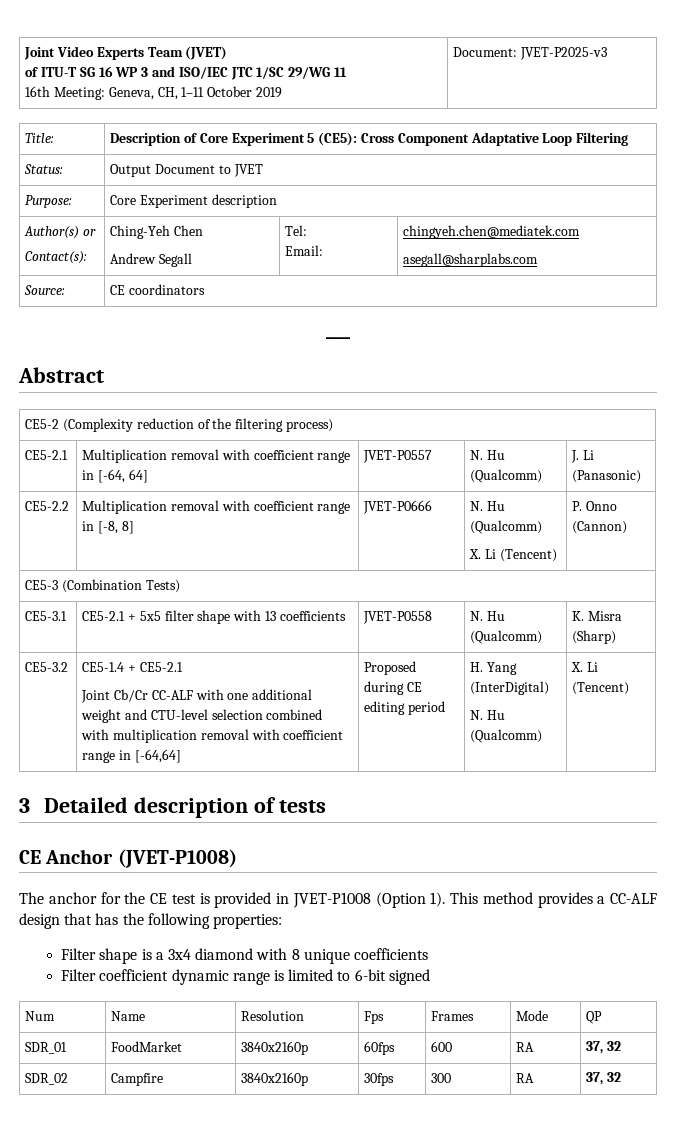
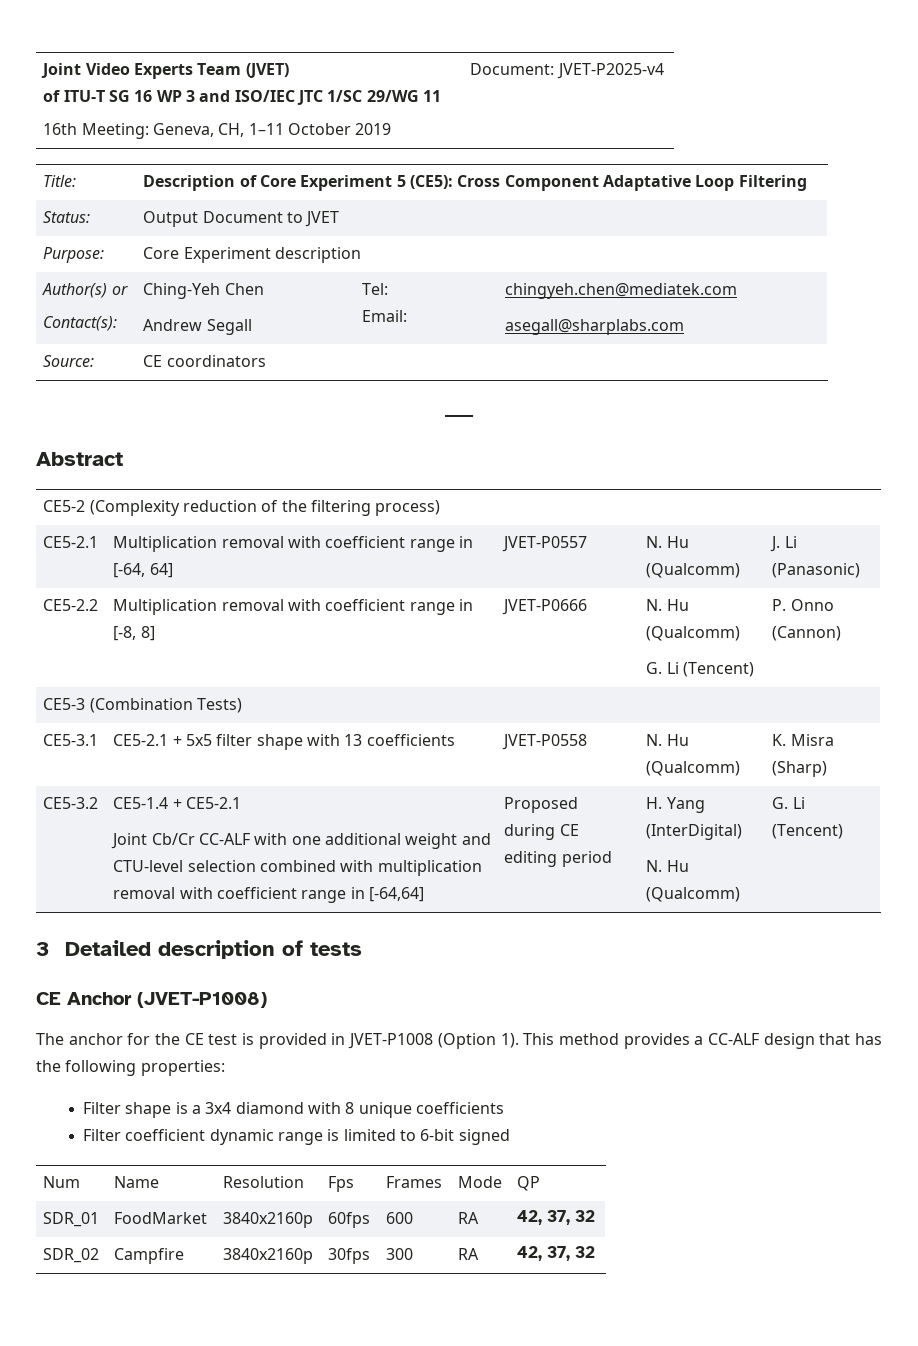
[520,47,608,60] JVET-P2025-v3 -> [556,63,664,79] JVET-P2025-v4
[469,549,482,559] X. -> [646,662,663,674] G.
[571,662,584,672] X. -> [772,797,789,809] G.
(535, 1047) none -> [517,1210,543,1225] 42,
(535, 1078) none -> [517,1246,543,1261] 42,

